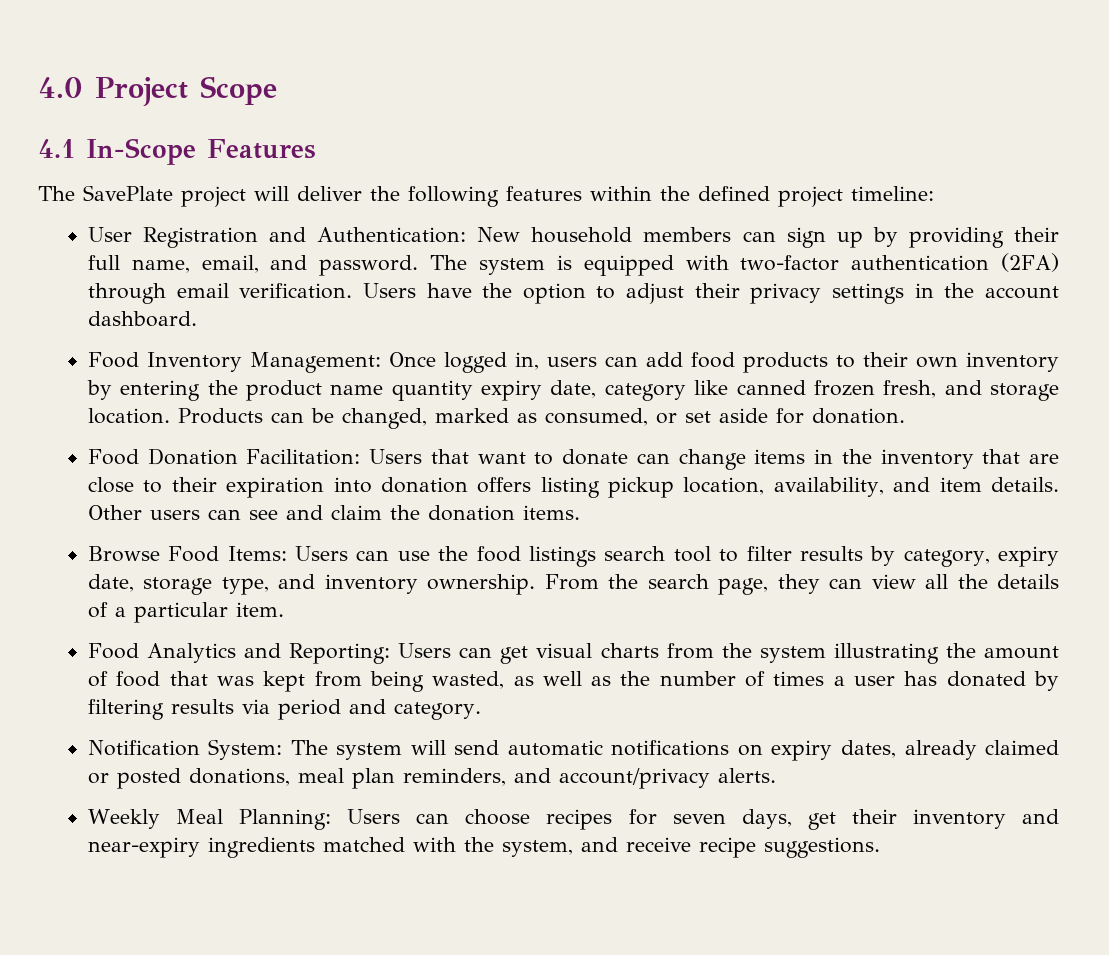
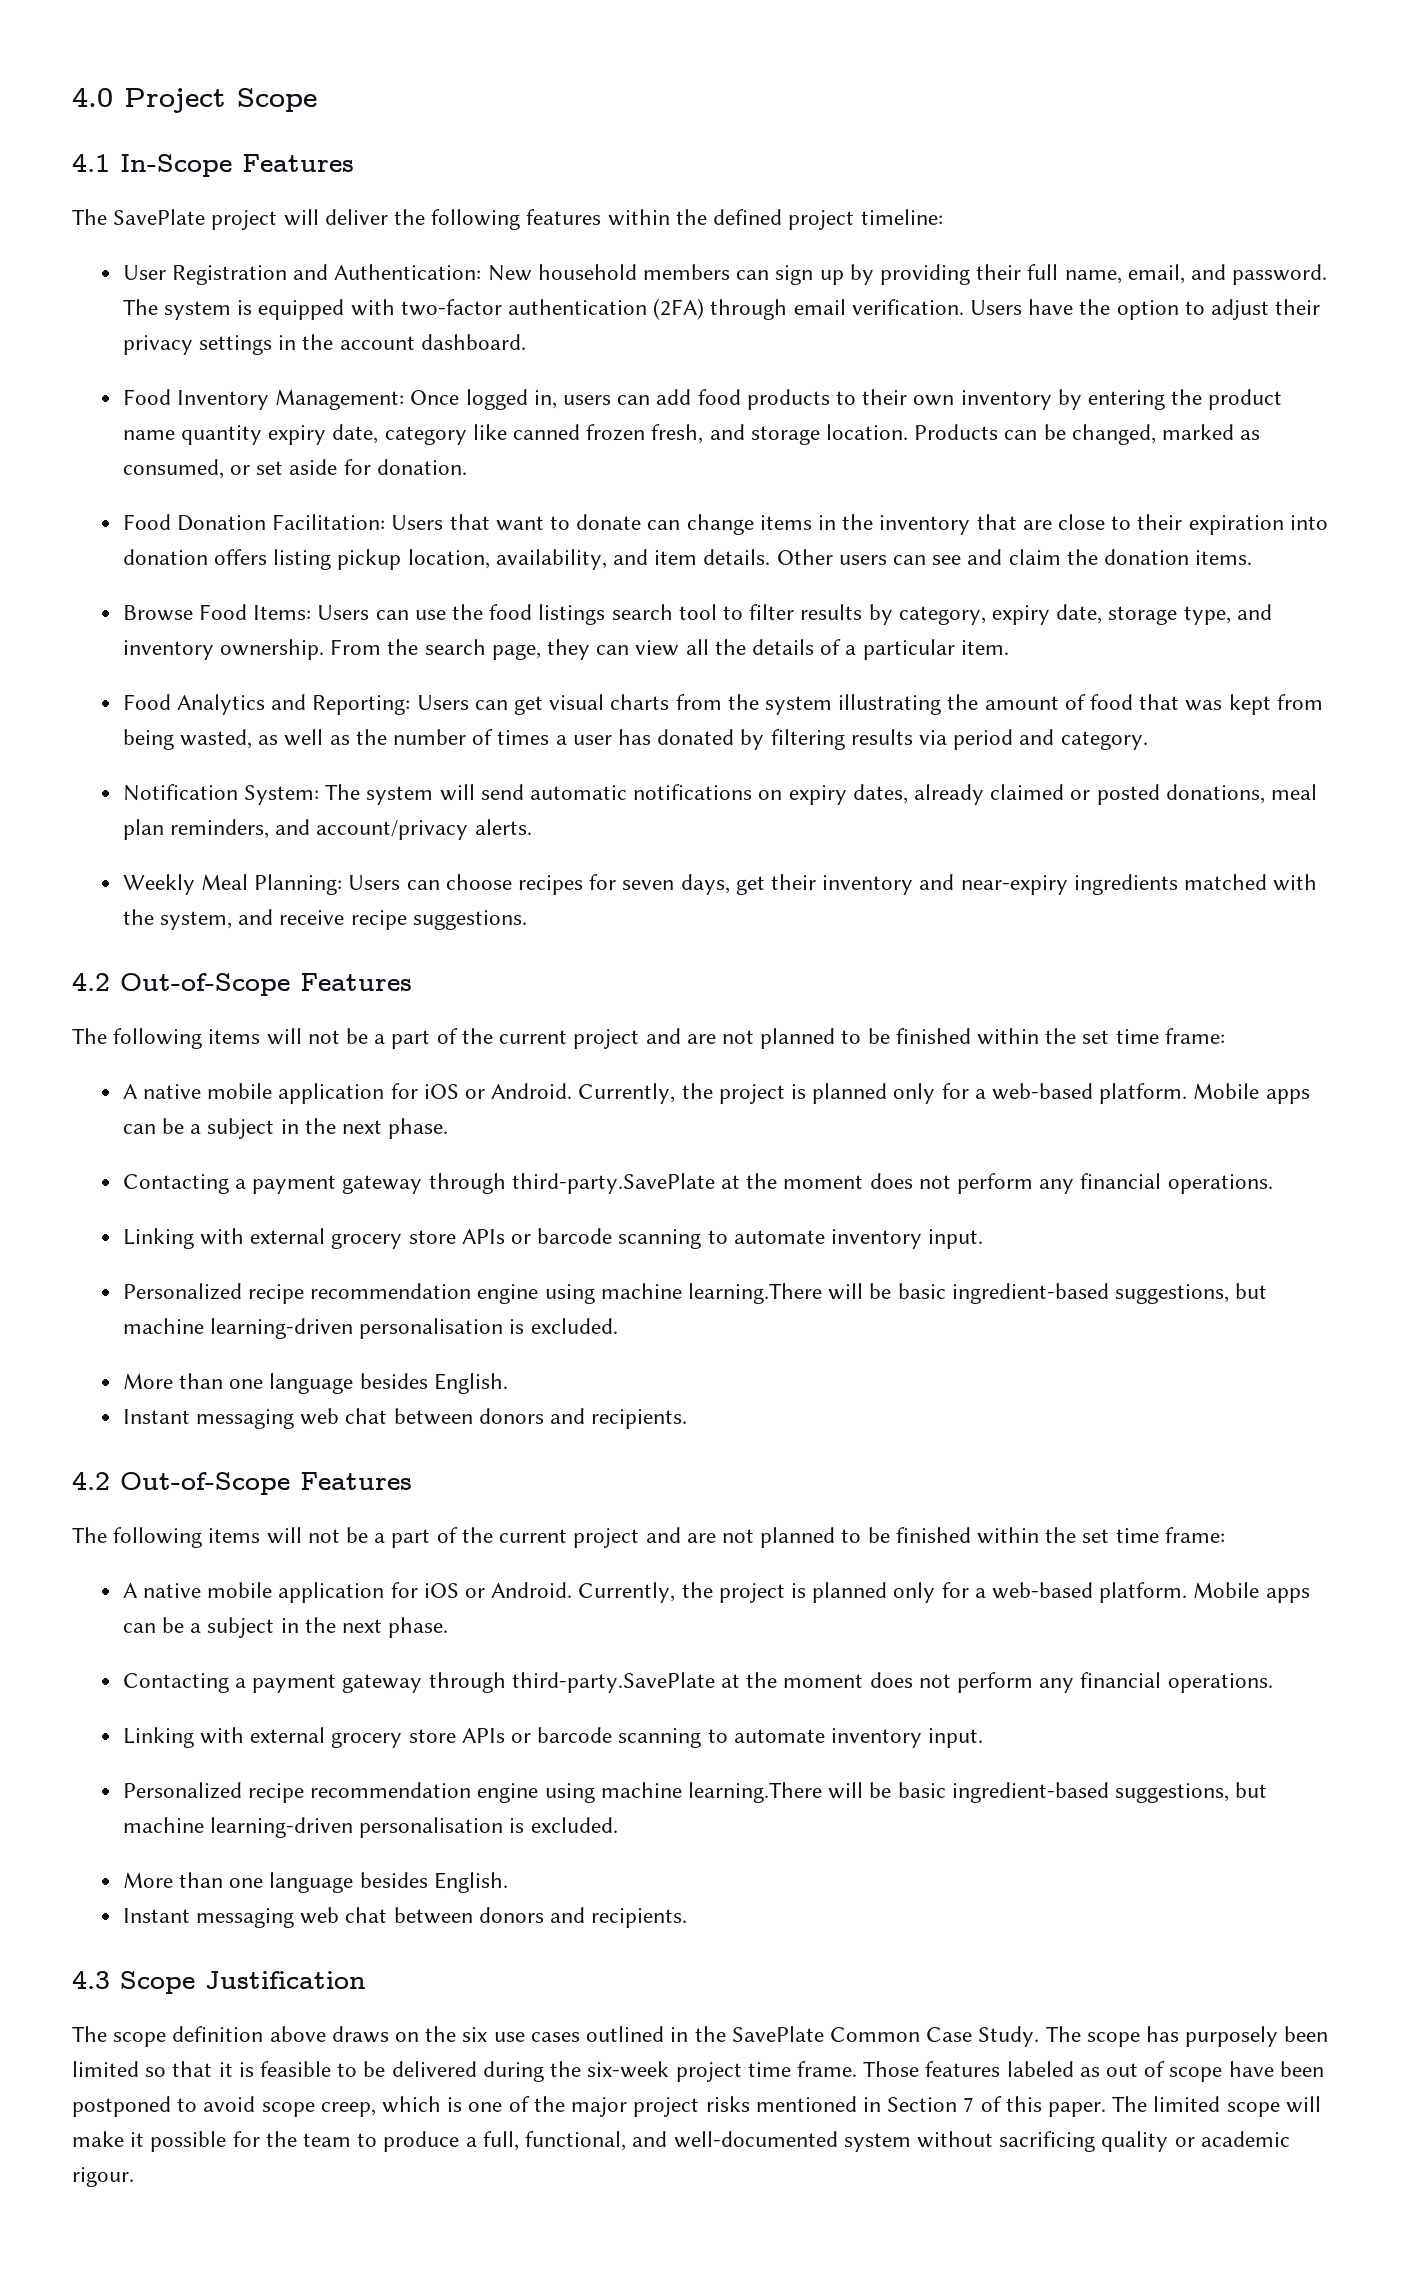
(880, 847) none -> [72,973,412,996] [72,1028,1225,1049] [122,1083,1310,1104] [122,1118,449,1139] [122,1173,1273,1194] [122,1228,984,1249] [122,1283,1268,1304] [122,1318,618,1339] [122,1373,508,1394] [122,1408,688,1429] [72,1472,412,1495] [72,1527,1225,1548] [122,1582,1310,1603] [122,1617,449,1638] [122,1672,1273,1693] [122,1727,984,1748] [122,1782,1268,1803] [122,1817,618,1838] [122,1872,508,1893] [122,1907,688,1928] [72,1971,366,1994] [72,2026,1329,2047] [72,2061,1324,2082] [72,2096,1321,2117] [72,2131,1290,2152] [72,2167,134,2187] // 4.2 Out-of-Scope Features // The following items will not be a part of the current project and are not planned to be finished within the set time frame: // A native mobile application for iOS or Android. Currently, the project is planned only for a web-based platform. Mobile apps can be a subject in the next phase. // Contacting a payment gateway through third-party.SavePlate at the moment does not perform any financial operations. // Linking with external grocery store APIs or barcode scanning to automate inventory input. // Personalized recipe recommendation engine using machine learning.There will be basic ingredient-based suggestions, but machine learning-driven personalisation is excluded. // More than one language besides English. // Instant messaging web chat between donors and recipients. // 4.2 Out-of-Scope Features // The following items will not be a part of the current project and are not planned to be finished within the set time frame: // A native mobile application for iOS or Android. Currently, the project is planned only for a web-based platform. Mobile apps can be a subject in the next phase. // Contacting a payment gateway through third-party.SavePlate at the moment does not perform any financial operations. // Linking with external grocery store APIs or barcode scanning to automate inventory input. // Personalized recipe recommendation engine using machine learning.There will be basic ingredient-based suggestions, but machine learning-driven personalisation is excluded. // More than one language besides English. // Instant messaging web chat between donors and recipients. // 4.3 Scope Justification // The scope definition above draws on the six use cases outlined in the SavePlate Common Case Study. The scope has purposely been limited so that it is feasible to be delivered during the six-week project time frame. Those features labeled as out of scope have been postponed to avoid scope creep, which is one of the major project risks mentioned in Section 7 of this paper. The limited scope will make it possible for the team to produce a full, functional, and well-documented system without sacrificing quality or academic rigour.

